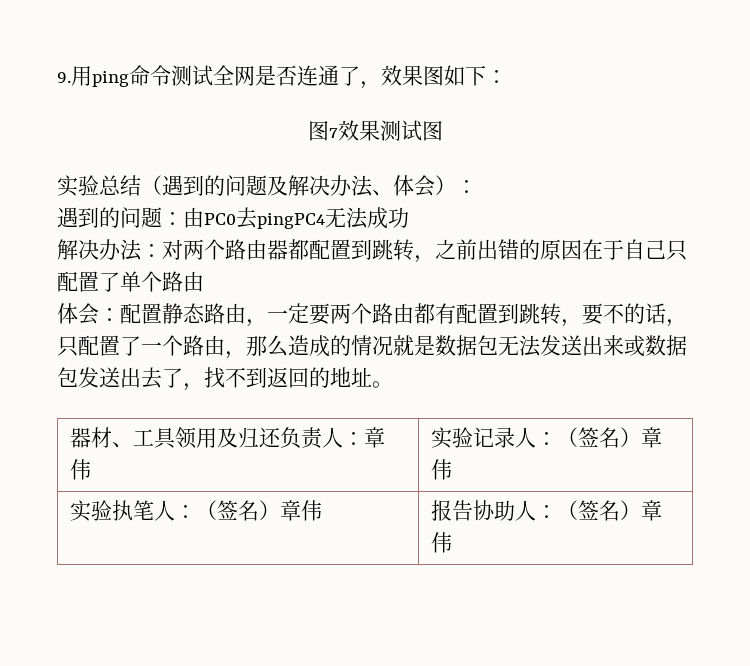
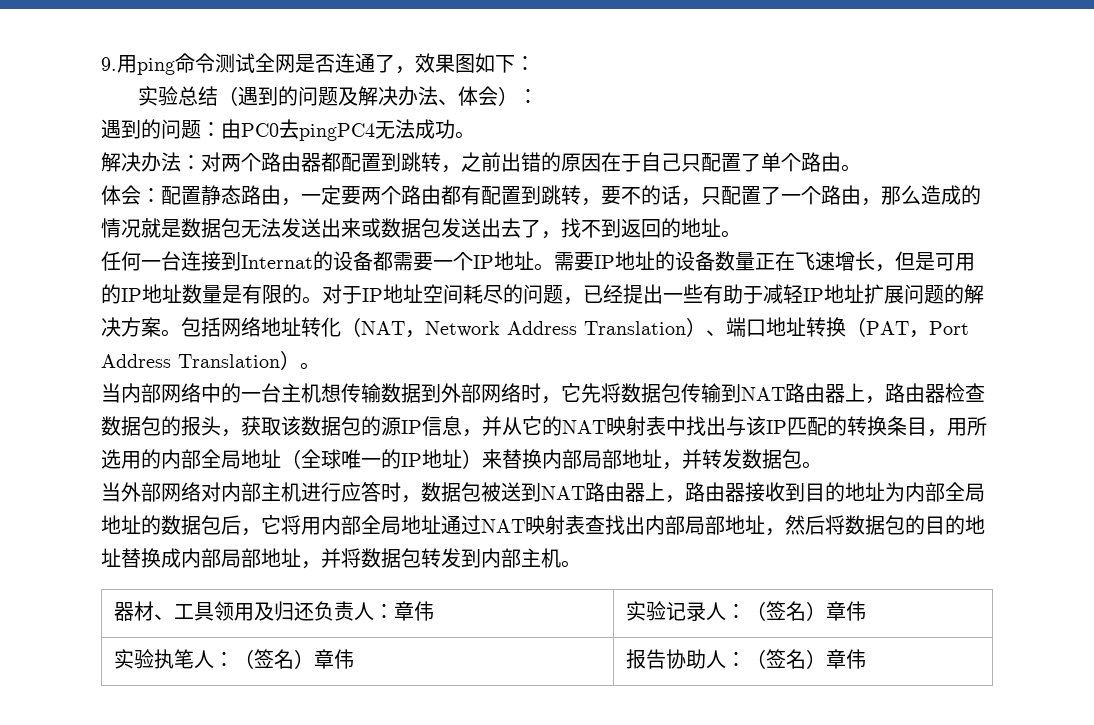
[307,120,443,141] // 图7效果测试图 -> (535, 63) none
(409, 217) none -> [455,131,475,139] 。
(204, 281) none -> [841,164,861,172] 。
(393, 384) none -> [101,251,975,272] [101,284,984,305] [101,317,969,338] [101,350,320,370] [101,383,985,404] [101,416,987,437] [101,449,822,470] [101,482,985,503] [101,515,985,536] [101,548,581,569] // 任何一台连接到Internat的设备都需要一个IP地址。需要IP地址的设备数量正在飞速增长，但是可用的IP地址数量是有限的。对于IP地址空间耗尽的问题，已经提出一些有助于减轻IP地址扩展问题的解决方案。包括网络地址转化（NAT，Network Address Translation）、端口地址转换（PAT，Port Address Translation）。 // 当内部网络中的一台主机想传输数据到外部网络时，它先将数据包传输到NAT路由器上，路由器检查数据包的报头，获取该数据包的源IP信息，并从它的NAT映射表中找出与该IP匹配的转换条目，用所选用的内部全局地址（全球唯一的IP地址）来替换内部局部地址，并转发数据包。 // 当外部网络对内部主机进行应答时，数据包被送到NAT路由器上，路由器接收到目的地址为内部全局地址的数据包后，它将用内部全局地址通过NAT映射表查找出内部局部地址，然后将数据包的目的地址替换成内部局部地址，并将数据包转发到内部主机。

